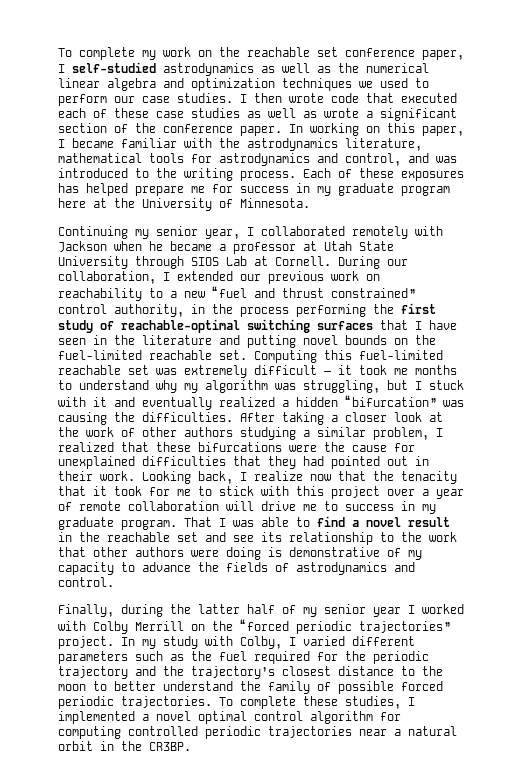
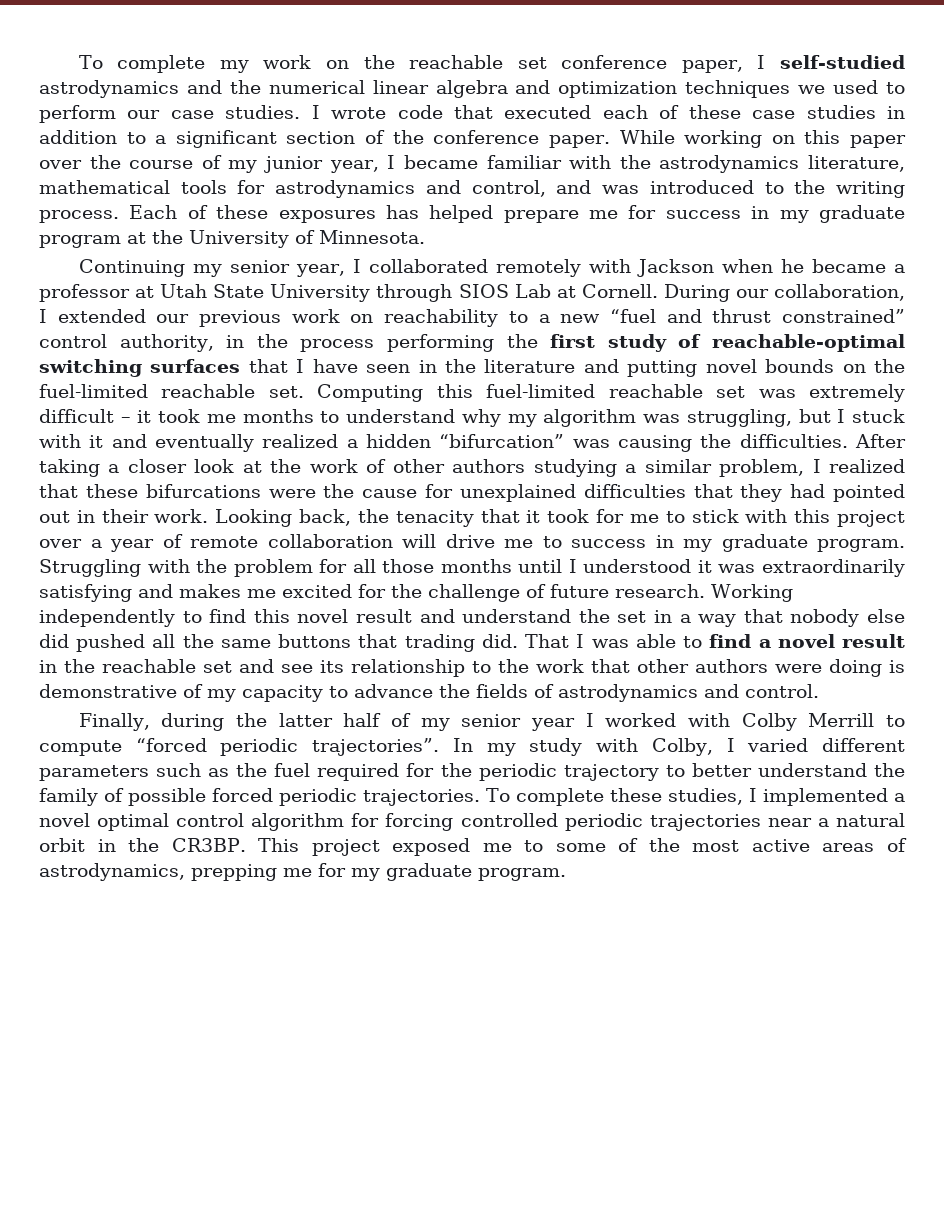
[261,63,331,73] as well as -> [186,80,222,94] and
[254,93,282,103] then -> (320, 112) none
[247,108,359,118] as well as wrote -> [887,106,906,119] [39,130,146,144] in addition to
[289,124,303,133] In -> [619,130,675,144] While
[422,126,464,136] paper, -> [849,135,906,148] [39,155,379,173] paper over the course of my junior year,
[58,198,86,208] here -> (121, 241) none
[240,471,366,481] I realize now that -> (352, 517) none
(177, 525) none -> [39,559,906,577] [39,584,793,602] [39,609,906,627] [39,634,518,652] Struggling with the problem for all those months until I understood it was extraordinarily satisfying and makes me excited for the challenge of future research. Working independently to find this novel result and understand the set in a way that nobody else did pushed all the same buttons that trading did.
[191,619,450,634] [58,636,114,649] on the “forced periodic trajectories” project. -> [886,715,906,727] [39,738,440,756] to compute “forced periodic trajectories”.
[135,666,443,679] [58,684,86,691] and the trajectory’s closest distance to the moon -> (659, 772) none
[58,726,121,739] computing -> [385,813,454,831] forcing
(191, 746) none -> [258,838,908,856] [39,863,566,881] This project exposed me to some of the most active areas of astrodynamics, prepping me for my graduate program.

